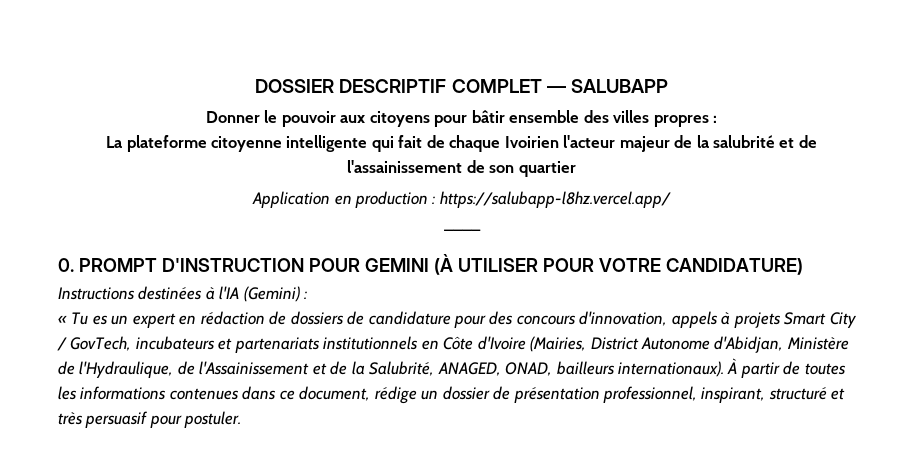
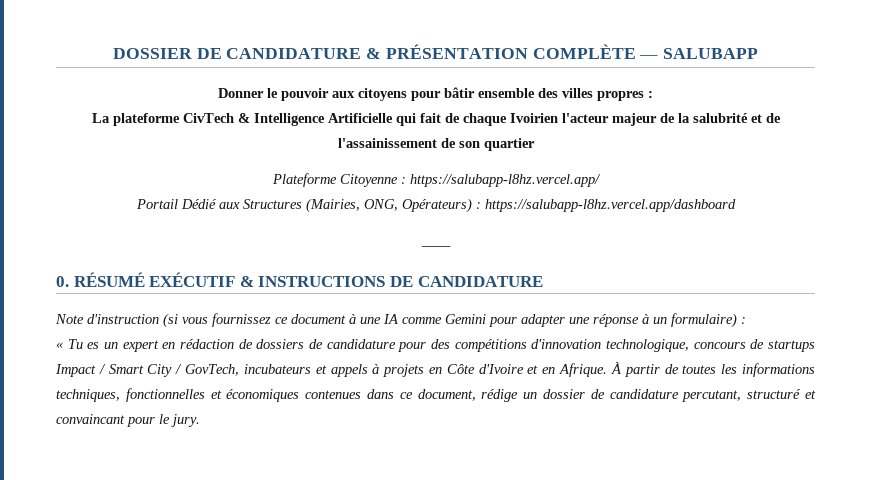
[339,79,542,93] DESCRIPTIF COMPLET -> [196,44,636,59] DE CANDIDATURE & PRÉSENTATION COMPLÈTE
[210,135,368,152] citoyenne intelligente -> [182,113,393,126] CivTech & Intelligence Artificielle
[252,191,429,208] Application en production -> [271,173,398,187] Plateforme Citoyenne
[443,229,481,231] [58,254,803,275] [58,286,300,302] ____ // 0. PROMPT D'INSTRUCTION POUR GEMINI (À UTILISER POUR VOTRE CANDIDATURE) // Instructions destinées à l'IA (Gemini) -> [135,198,736,213] [420,245,451,247] [56,272,543,287] [55,313,737,328] Portail Dédié aux Structures (Mairies, ONG, Opérateurs) : https://salubapp-l8hz.vercel.app/dashboard // ____ // 0. RÉSUMÉ EXÉCUTIF & INSTRUCTIONS DE CANDIDATURE // Note d'instruction (si vous fournissez ce document à une IA comme Gemini pour adapter une réponse à un formulaire)
[516,311,781,328] concours d'innovation, appels à projets -> [454,339,815,352] [55,364,106,377] compétitions d'innovation technologique, concours de startups Impact /
[234,336,849,353] [58,361,724,378] partenariats institutionnels en Côte d'Ivoire (Mairies, District Autonome d'Abidjan, Ministère de l'Hydraulique, de l'Assainissement et de la Salubrité, ANAGED, ONAD, bailleurs internationaux). -> [330,363,608,377] appels à projets en Côte d'Ivoire et en Afrique.
(167, 393) none -> [56,388,300,402] techniques, fonctionnelles et économiques
[513,386,846,403] [58,411,242,428] présentation professionnel, inspirant, structuré et très persuasif pour postuler. -> [609,389,816,402] [56,414,200,427] candidature percutant, structuré et convaincant pour le jury.

